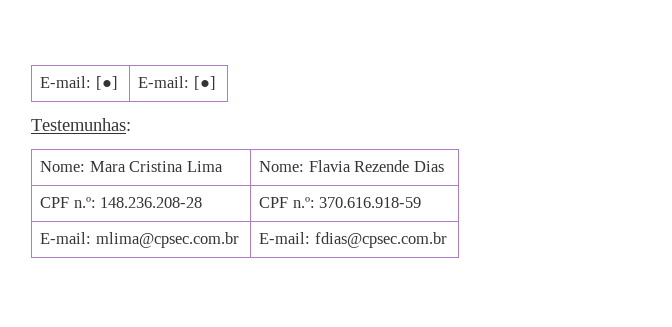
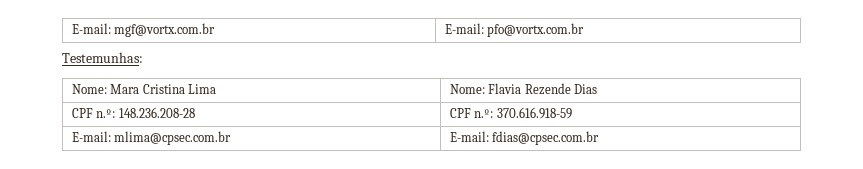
[40,76,118,90] [138,76,216,90] E-mail: [●] | E-mail: [●] -> [72,23,216,37] [445,23,585,37] E-mail: mgf@vortx.com.br | E-mail: pfo@vortx.com.br

